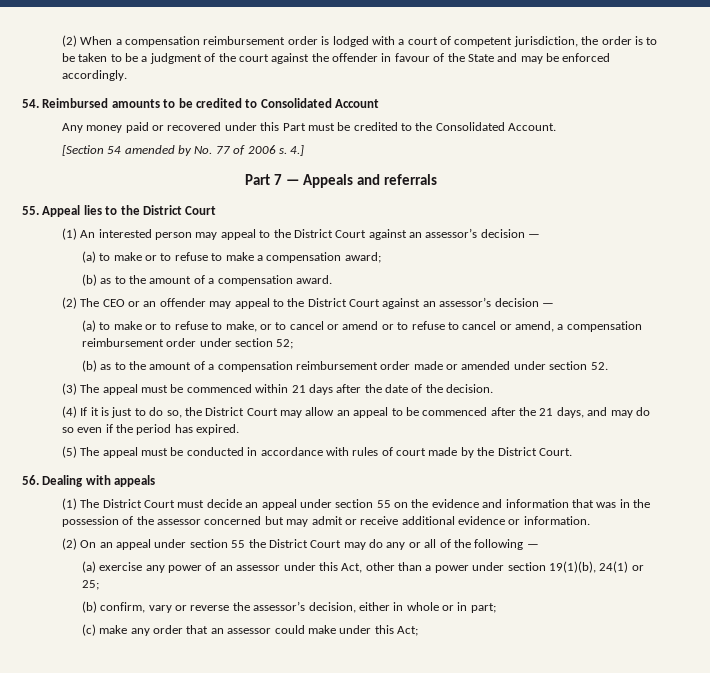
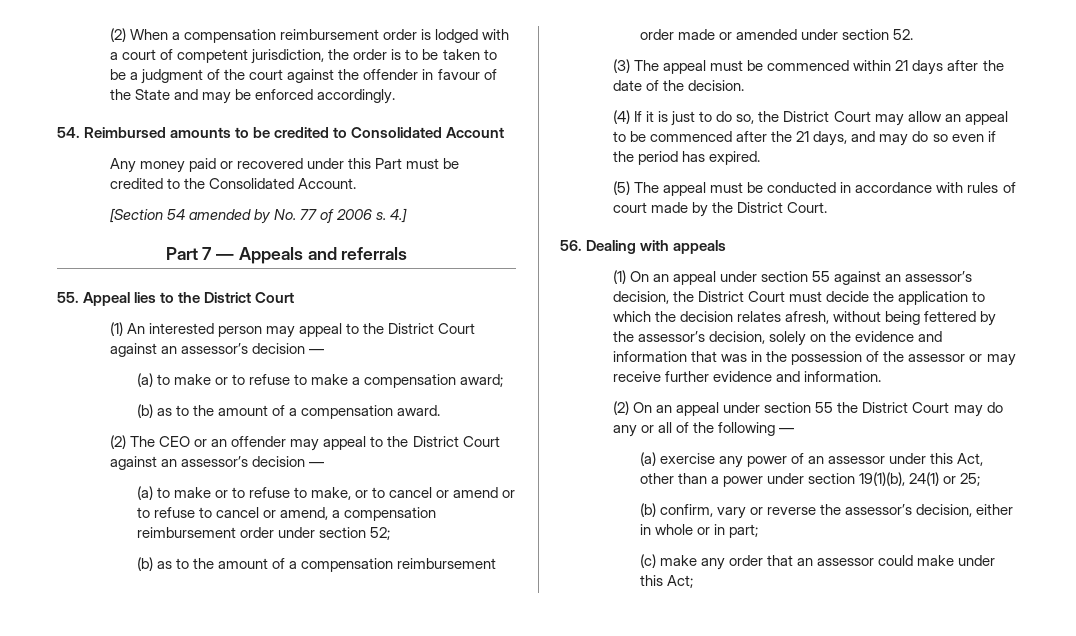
[80,499,391,510] The District Court must decide an appeal under section 55 -> [630,271,973,285] [612,291,986,305] [612,311,997,326] [612,331,807,346] On an appeal under section 55 against an assessor’s decision, the District Court must decide the application to which the decision relates afresh, without being fettered by the assessor’s decision, solely
[204,516,521,527] concerned but may admit or receive additional evidence or -> [969,354,1016,366] [612,371,801,382] or may receive further evidence and

